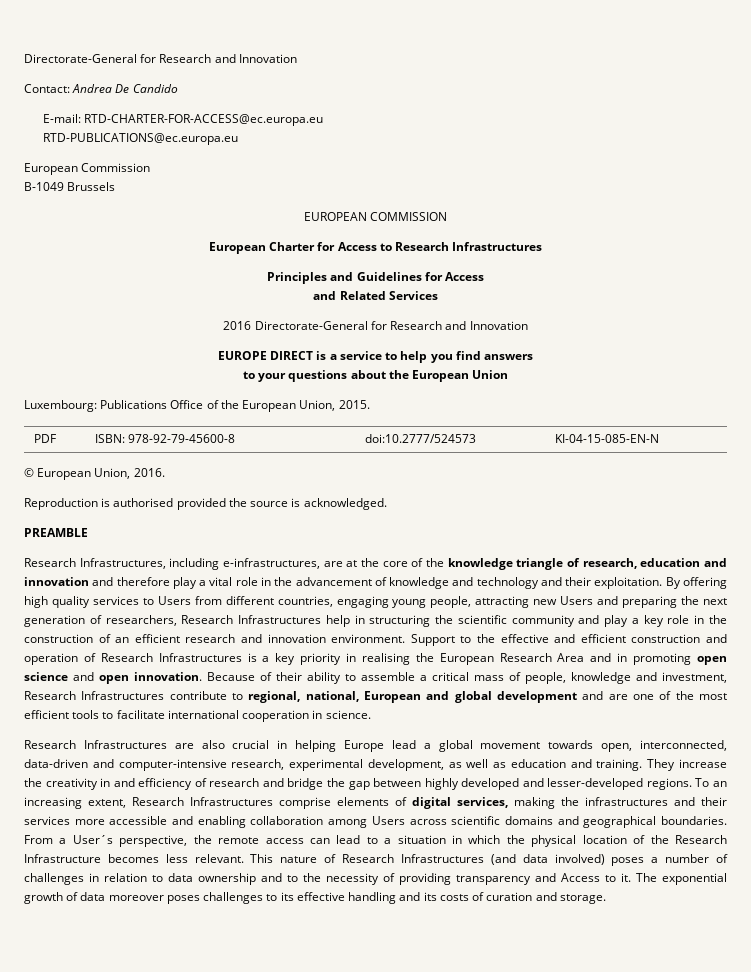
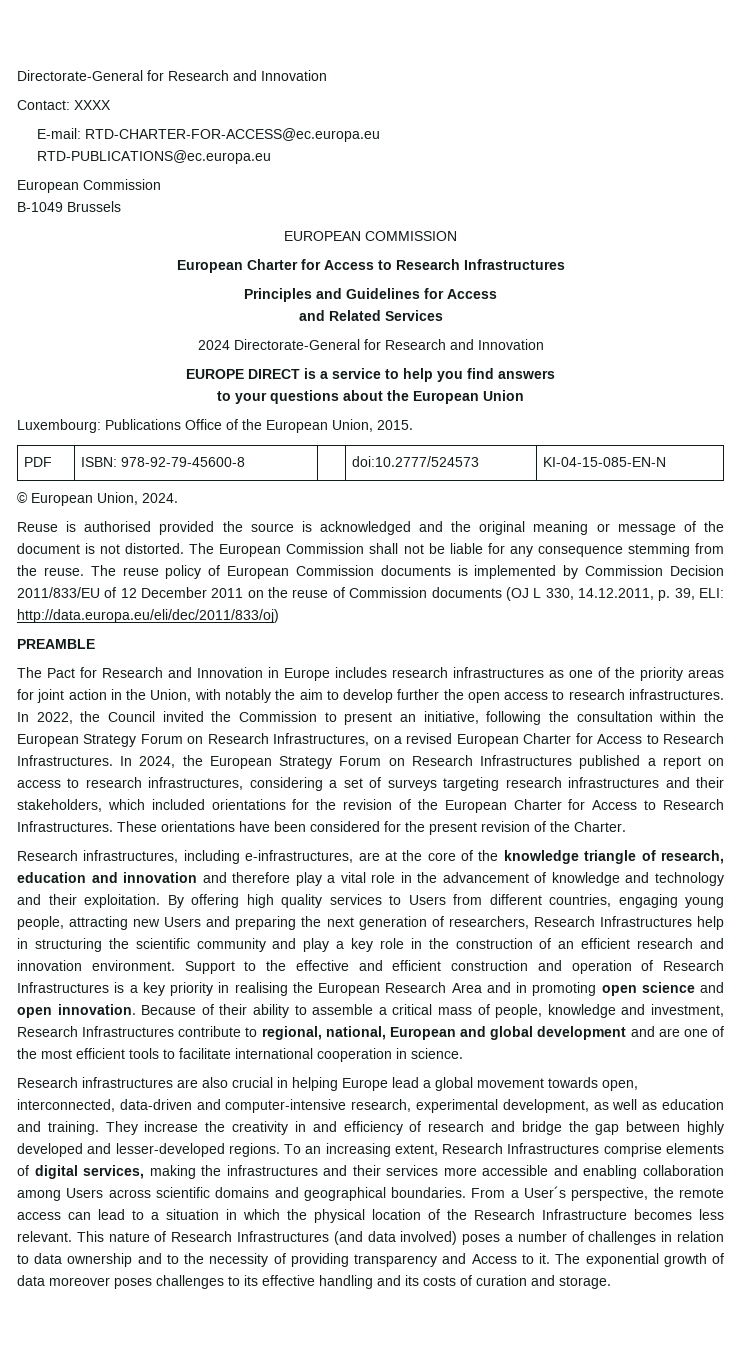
[72,84,178,93] Andrea De Candido -> [74,100,111,110] XXXX
[223,321,252,330] 2016 -> [197,340,230,350] 2024
[133,468,165,477] [24,498,98,510] 2016. // Reproduction -> [142,493,178,503] [17,522,58,532] 2024. // Reuse
[303,498,387,510] [24,528,88,537] [24,558,166,569] acknowledged. // PREAMBLE // Research Infrastructures, -> [319,521,724,535] [17,543,725,557] [17,565,724,579] [17,587,725,601] [17,609,279,623] [17,639,95,649] [17,667,724,681] [17,689,724,703] [17,711,724,725] [17,733,725,747] [17,755,725,769] [17,777,724,791] [17,799,724,813] [17,821,626,835] [17,850,179,863] acknowledged and the original meaning or message of the document is not distorted. The European Commission shall not be liable for any consequence stemming from the reuse. The reuse policy of European Commission documents is implemented by Commission Decision 2011/833/EU of 12 December 2011 on the reuse of Commission documents (OJ L 330, 14.12.2011, p. 39, ELI: http://data.europa.eu/eli/dec/2011/833/oj) // PREAMBLE // The Pact for Research and Innovation in Europe includes research infrastructures as one of the priority areas for joint action in the Union, with notably the aim to develop further the open access to research infrastructures. In 2022, the Council invited the Commission to present an initiative, following the consultation within the European Strategy Forum on Research Infrastructures, on a revised European Charter for Access to Research Infrastructures. In 2024, the European Strategy Forum on Research Infrastructures published a report on access to research infrastructures, considering a set of surveys targeting research infrastructures and their stakeholders, which included orientations for the revision of the European Charter for Access to Research Infrastructures. These orientations have been considered for the present revision of the Charter. // Research infrastructures,
[83,740,167,749] Infrastructures -> [82,1077,173,1088] infrastructures

